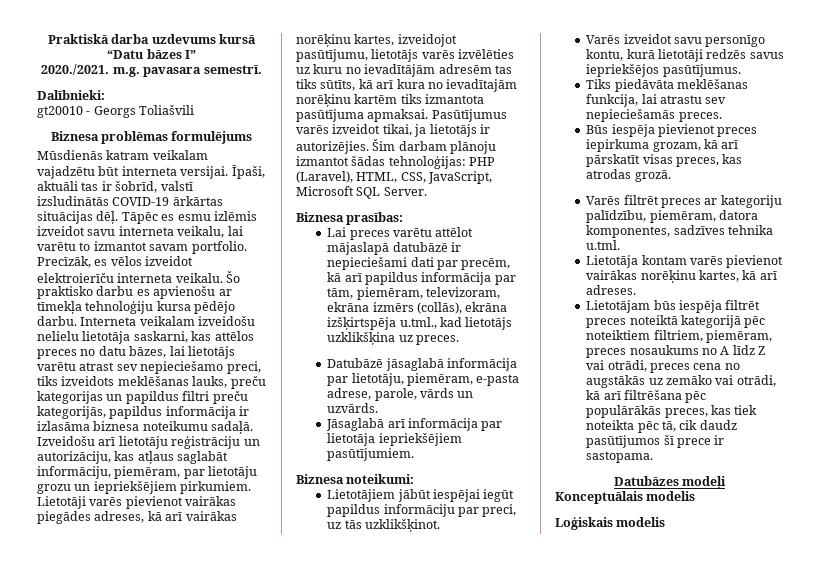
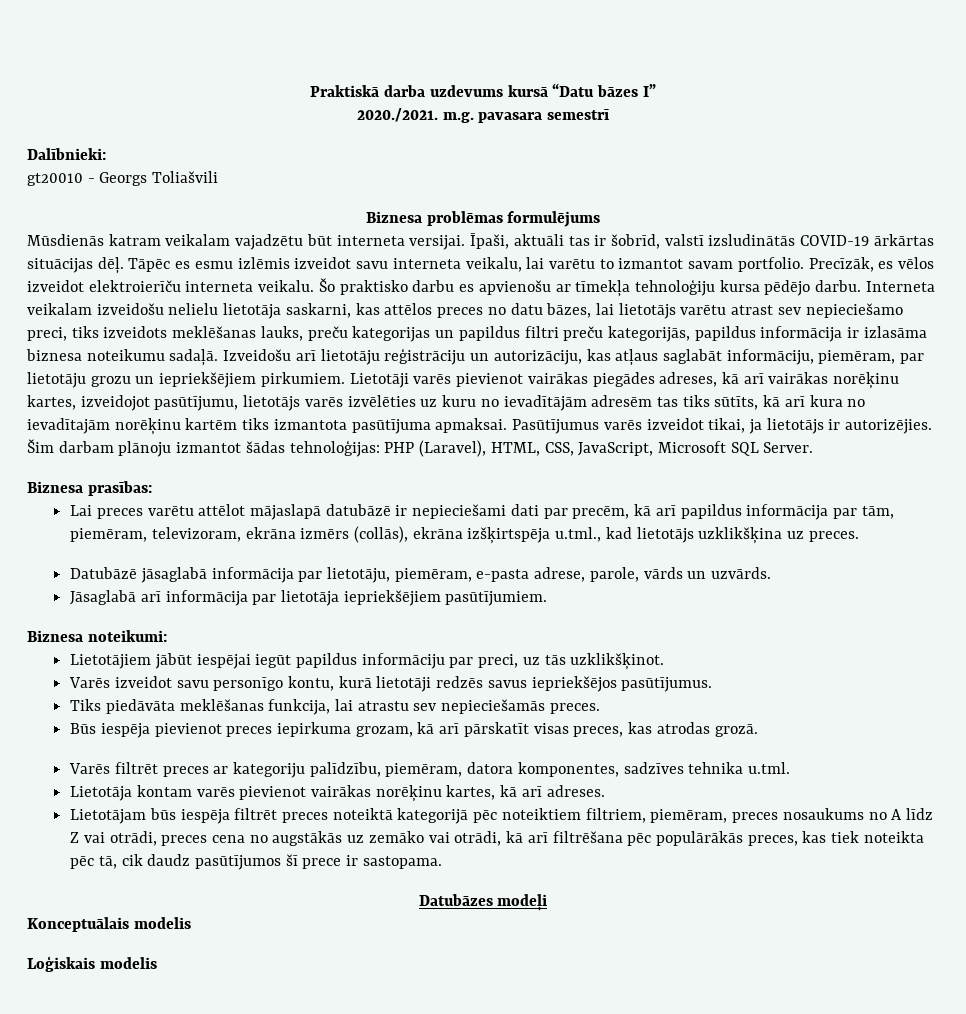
[203,65,262,74] semestrī. -> [547,109,610,120] semestrī

